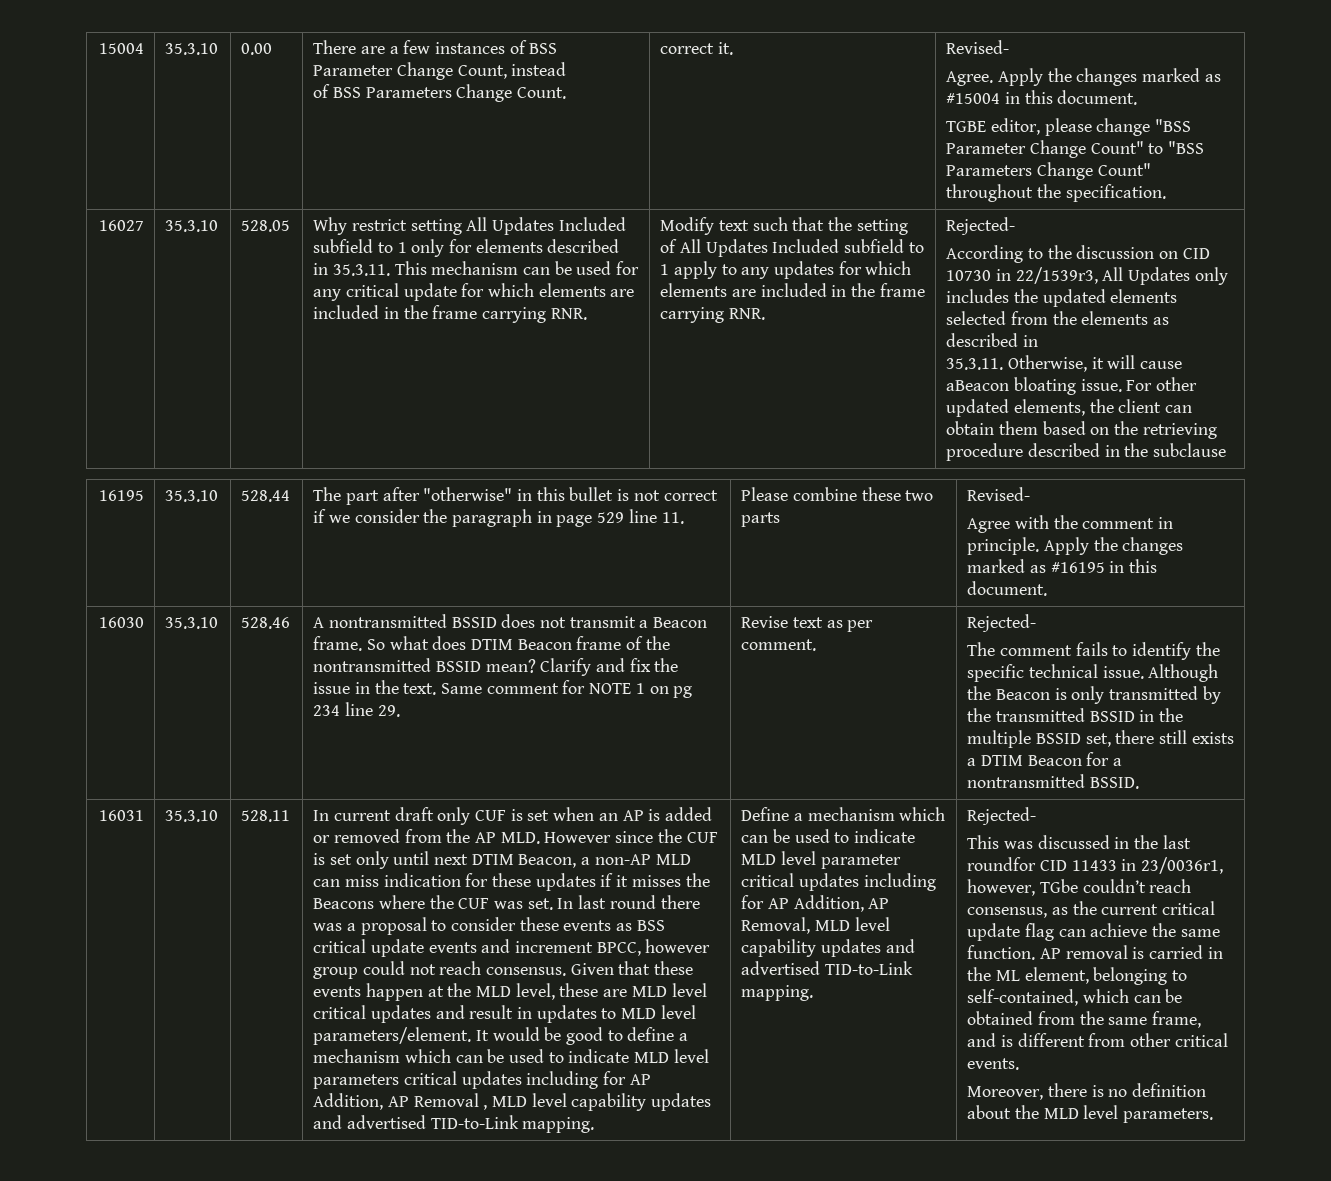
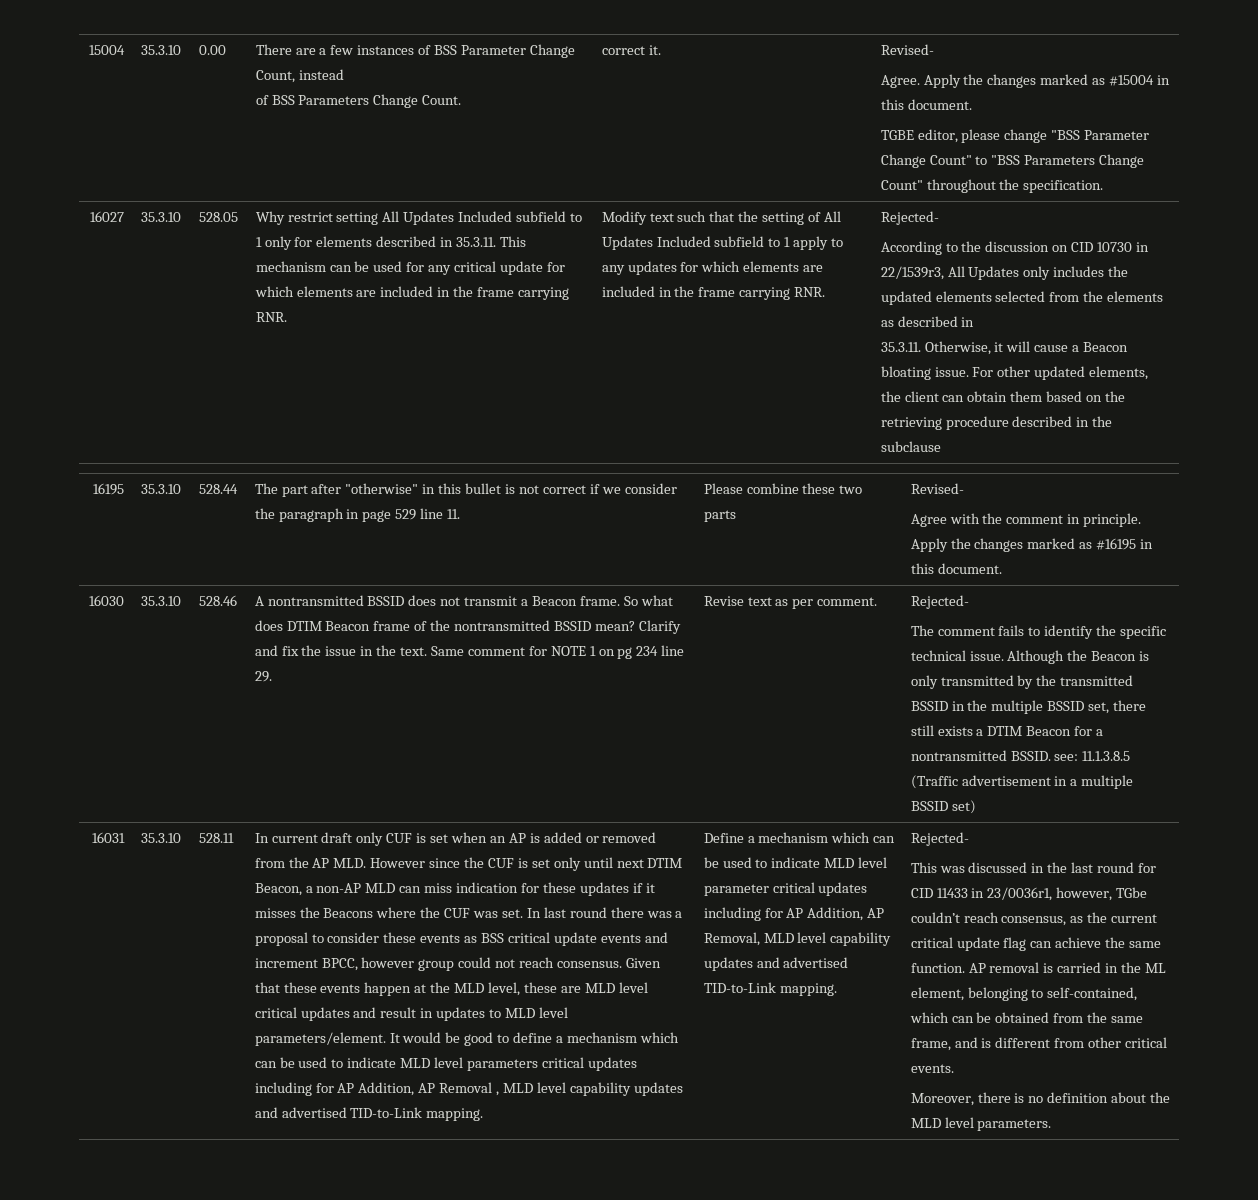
[946,380,1010,391] aBeacon -> [1072,342,1129,352] a Beacon
(1139, 783) none -> [1054,751,1131,761] [910,775,1134,789] [910,800,976,814] see: 11.1.3.8.5 (Traffic advertisement in a multiple BSSID set)
[967,857,1037,871] roundfor -> [1097,862,1156,873] round for

